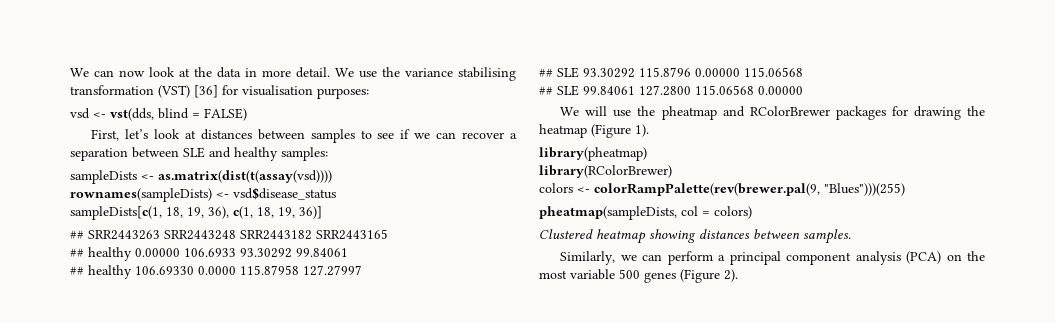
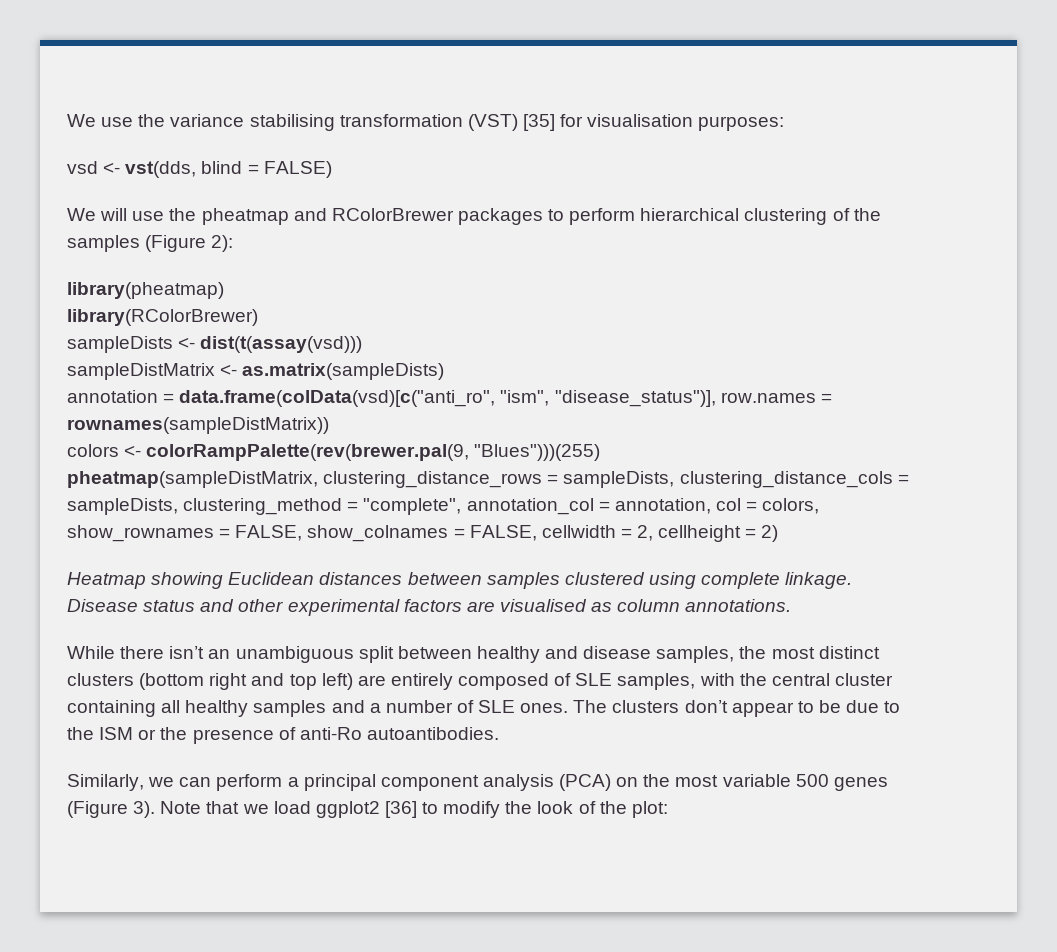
[70,67,354,78] We can now look at the data in more detail. We -> [67,114,96,127] We
[194,85,218,98] [36] -> [522,114,555,131] [35]
[91,129,517,143] [70,147,328,161] [70,170,332,184] [70,187,336,202] [70,206,322,220] [70,229,388,240] [70,247,348,261] [70,265,362,279] [539,67,803,78] [539,85,803,96] // First, let’s look at distances between samples to see if we can recover a separation between SLE and healthy samples: // sampleDists <- as.matrix(dist(t(assay(vsd)))) // rownames(sampleDists) <- vsd$disease_status // sampleDists[c(1, 18, 19, 36), c(1, 18, 19, 36)] // ## SRR2443263 SRR2443248 SRR2443182 SRR2443165 // ## healthy 0.00000 106.6933 93.30292 99.84061 // ## healthy 106.69330 0.0000 115.87958 127.27997 // ## SLE 93.30292 115.8796 0.00000 115.06568 // ## SLE 99.84061 127.2800 115.06568 0.00000 -> (332, 169) none
[891,106,985,120] [539,124,649,138] [539,147,647,161] [539,165,672,178] [539,183,905,196] [539,206,752,220] [539,229,851,244] for drawing the heatmap (Figure 1). // library(pheatmap) // library(RColorBrewer) // colors <- colorRampPalette(rev(brewer.pal(9, "Blues")))(255) // pheatmap(sampleDists, col = colors) // Clustered heatmap showing distances between samples. -> [548,208,881,225] [67,235,234,252] [67,282,224,299] [67,309,258,326] [67,336,363,353] [67,363,445,380] [67,390,832,407] [67,417,329,434] [67,444,601,461] [67,471,909,488] [67,498,820,515] [67,525,779,542] [67,572,853,589] [67,599,792,616] [67,646,880,663] [67,673,893,690] [67,700,901,717] [67,727,499,744] to perform hierarchical clustering of the samples (Figure 2): // library(pheatmap) // library(RColorBrewer) // sampleDists <- dist(t(assay(vsd))) // sampleDistMatrix <- as.matrix(sampleDists) // annotation = data.frame(colData(vsd)[c("anti_ro", "ism", "disease_status")], row.names = rownames(sampleDistMatrix)) // colors <- colorRampPalette(rev(brewer.pal(9, "Blues")))(255) // pheatmap(sampleDistMatrix, clustering_distance_rows = sampleDists, clustering_distance_cols = sampleDists, clustering_method = "complete", annotation_col = annotation, col = colors, show_rownames = FALSE, show_colnames = FALSE, cellwidth = 2, cellheight = 2) // Heatmap showing Euclidean distances between samples clustered using complete linkage. Disease status and other experimental factors are visualised as column annotations. // While there isn’t an unambiguous split between healthy and disease samples, the most distinct clusters (bottom right and top left) are entirely composed of SLE samples, with the central cluster containing all healthy samples and a number of SLE ones. The clusters don’t appear to be due to the ISM or the presence of anti-Ro autoantibodies.
[724,269,738,282] 2). -> [133,801,668,818] 3). Note that we load ggplot2 [36] to modify the look of the plot:

